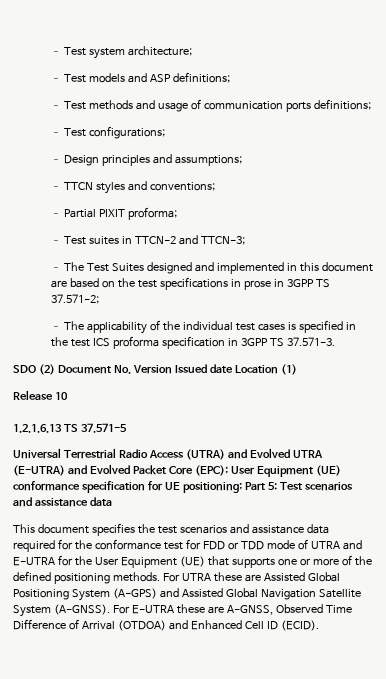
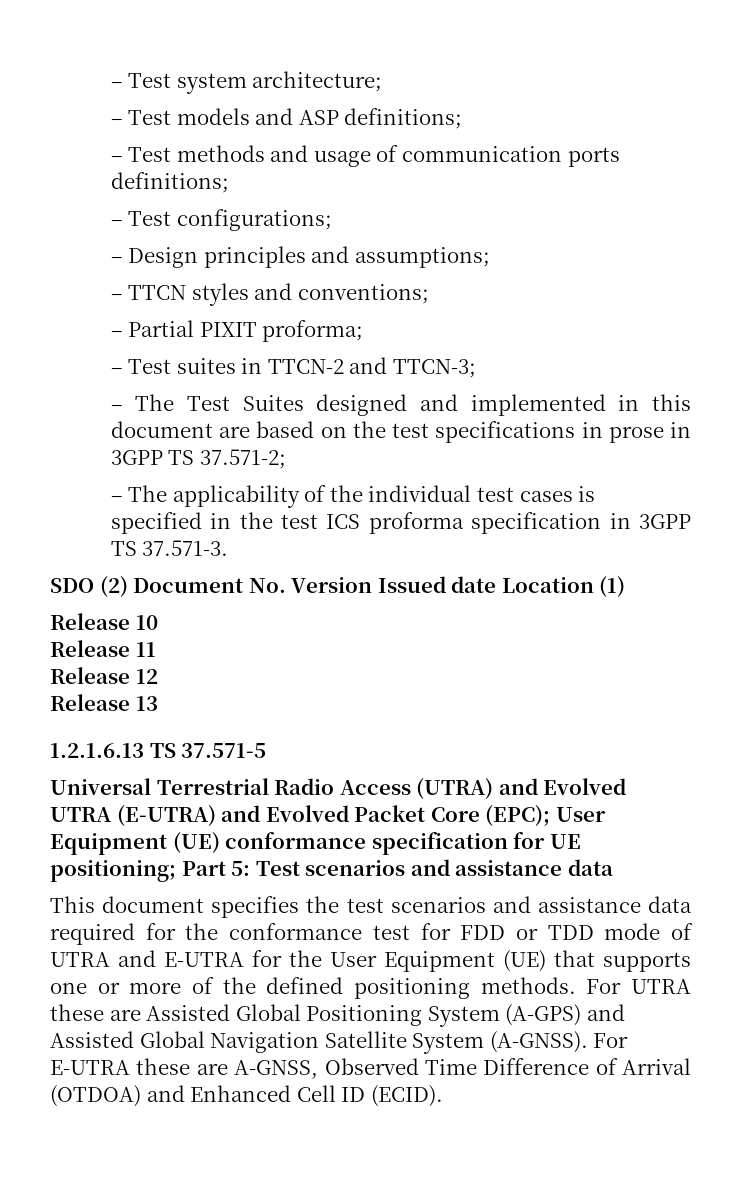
(68, 396) none -> [50,640,156,657] [50,667,158,684] [50,694,158,711] // Release 11 // Release 12 // Release 13

